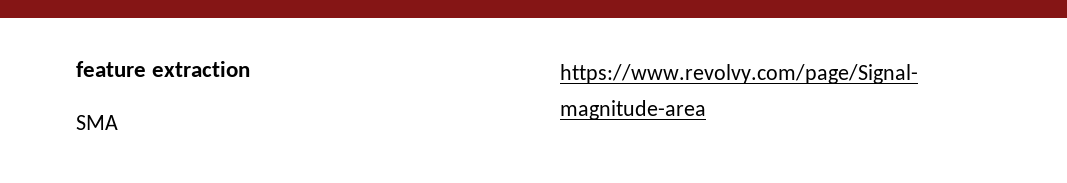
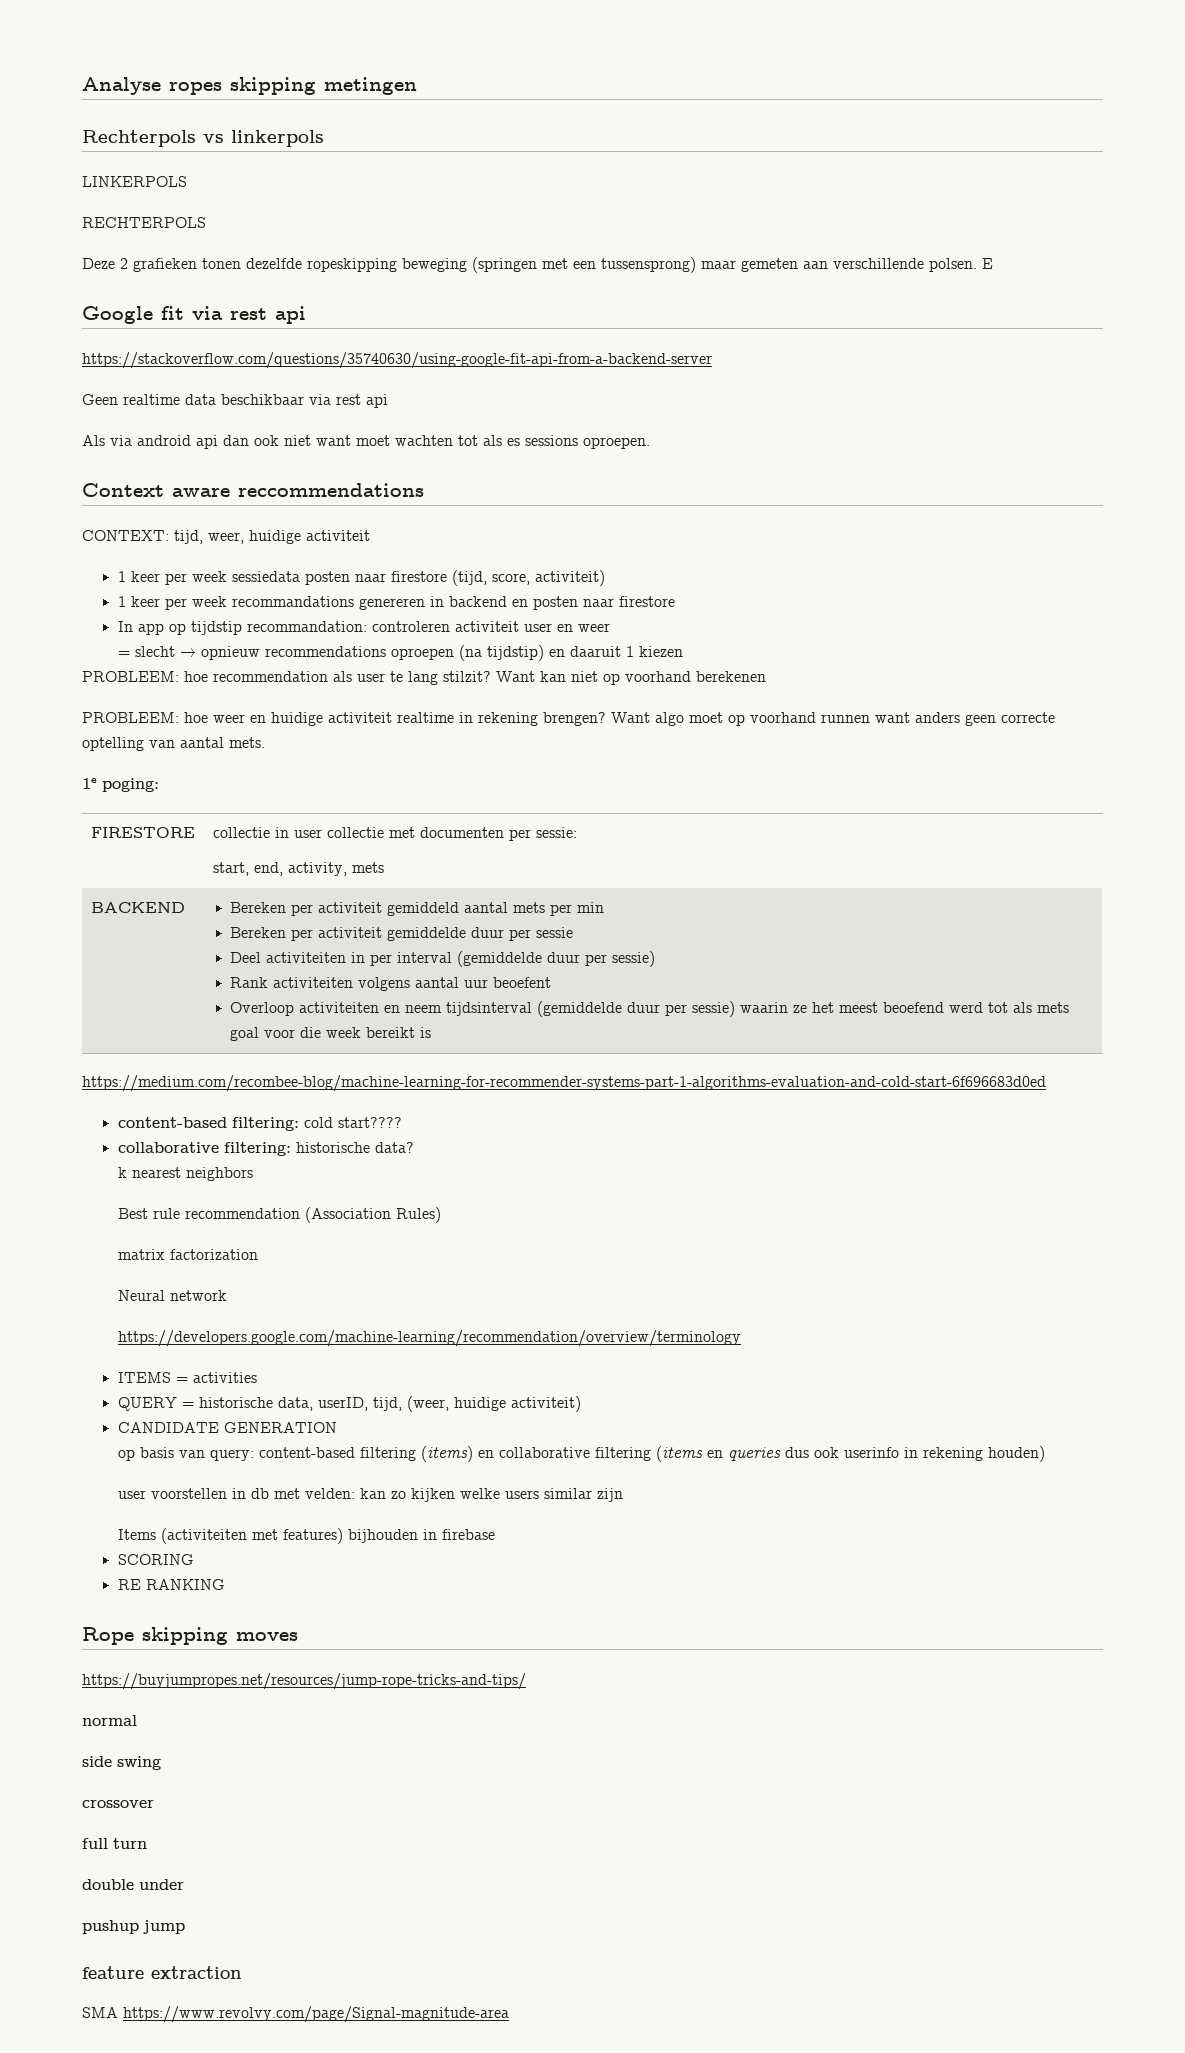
(76, 69) none -> [82,77,417,95] [82,130,324,147] [82,176,187,187] [82,217,206,228] [82,257,993,273] [82,306,306,324] [82,352,712,369] [82,394,388,408] [82,435,650,449] [82,483,424,497] [82,530,370,544] [117,570,605,586] [117,596,675,610] [117,621,610,635] [118,645,684,661] [82,671,766,685] [82,712,1055,726] [82,737,265,751] [82,778,159,792] [90,827,195,838] [212,827,577,841] [212,862,384,876] [90,902,185,913] [230,902,605,916] [230,927,574,941] [230,951,656,967] [230,977,552,991] [230,1001,1070,1017] [230,1027,432,1041] [82,1075,1046,1092] [117,1117,402,1131] [117,1142,414,1156] [118,1167,254,1181] [118,1207,442,1223] [118,1249,259,1260] [118,1290,228,1301] [118,1330,742,1347] [117,1372,257,1383] [117,1396,581,1412] [117,1422,337,1433] [118,1446,1046,1462] [118,1488,624,1502] [118,1528,496,1544] [117,1554,194,1565] [117,1579,225,1590] [82,1627,298,1645] [82,1673,526,1690] [82,1715,137,1726] [82,1756,161,1770] [82,1800,154,1808] [82,1838,147,1849] [82,1879,184,1890] [82,1920,185,1934] Analyse ropes skipping metingen // Rechterpols vs linkerpols // LINKERPOLS // RECHTERPOLS // Deze 2 grafieken tonen dezelfde ropeskipping beweging (springen met een tussensprong) maar gemeten aan verschillende polsen. E // Google fit via rest api // https://stackoverflow.com/questions/35740630/using-google-fit-api-from-a-backend-server // Geen realtime data beschikbaar via rest api // Als via android api dan ook niet want moet wachten tot als es sessions oproepen. // Context aware reccommendations // CONTEXT: tijd, weer, huidige activiteit // 1 keer per week sessiedata posten naar firestore (tijd, score, activiteit) // 1 keer per week recommandations genereren in backend en posten naar firestore // In app op tijdstip recommandation: controleren activiteit user en weer // = slecht → opnieuw recommendations oproepen (na tijdstip) en daaruit 1 kiezen // PROBLEEM: hoe recommendation als user te lang stilzit? Want kan niet op voorhand berekenen // PROBLEEM: hoe weer en huidige activiteit realtime in rekening brengen? Want algo moet op voorhand runnen want anders geen correcte optelling van aantal mets. // 1e poging: // FIRESTORE | collectie in user collectie met documenten per sessie: // start, end, activity, mets // BACKEND | Bereken per activiteit gemiddeld aantal mets per min // Bereken per activiteit gemiddelde duur per sessie // Deel activiteiten in per interval (gemiddelde duur per sessie) // Rank activiteiten volgens aantal uur beoefent // Overloop activiteiten en neem tijdsinterval (gemiddelde duur per sessie) waarin ze het meest beoefend werd tot als mets goal voor die week bereikt is // https://medium.com/recombee-blog/machine-learning-for-recommender-systems-part-1-algorithms-evaluation-and-cold-start-6f696683d0ed // content-based filtering: cold start???? // collaborative filtering: historische data? // k nearest neighbors // Best rule recommendation (Association Rules) // matrix factorization // Neural network // https://developers.google.com/machine-learning/recommendation/overview/terminology // ITEMS = activities // QUERY = historische data, userID, tijd, (weer, huidige activiteit) // CANDIDATE GENERATION // op basis van query: content-based filtering (items) en collaborative filtering (items en queries dus ook userinfo in rekening houden) // user voorstellen in db met velden: kan zo kijken welke users similar zijn // Items (activiteiten met features) bijhouden in firebase // SCORING // RE RANKING // Rope skipping moves // https://buyjumpropes.net/resources/jump-rope-tricks-and-tips/ // normal // side swing // crossover // full turn // double under // pushup jump //

